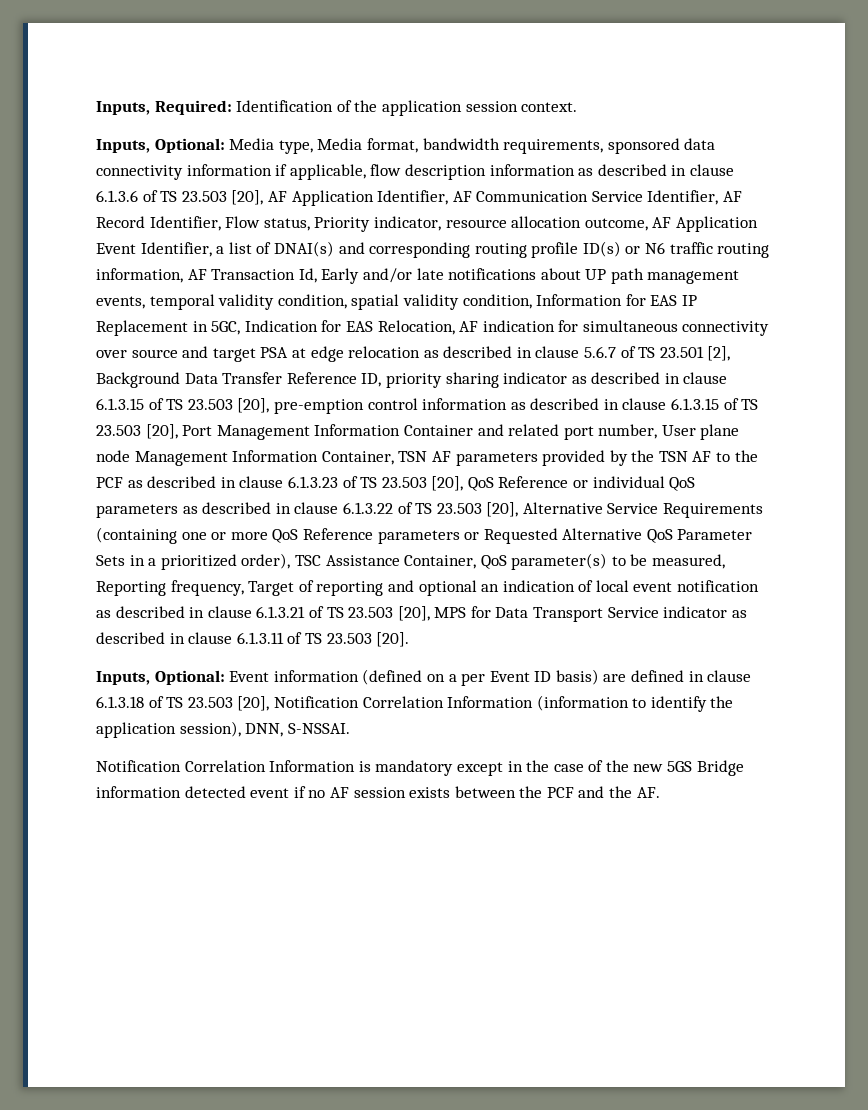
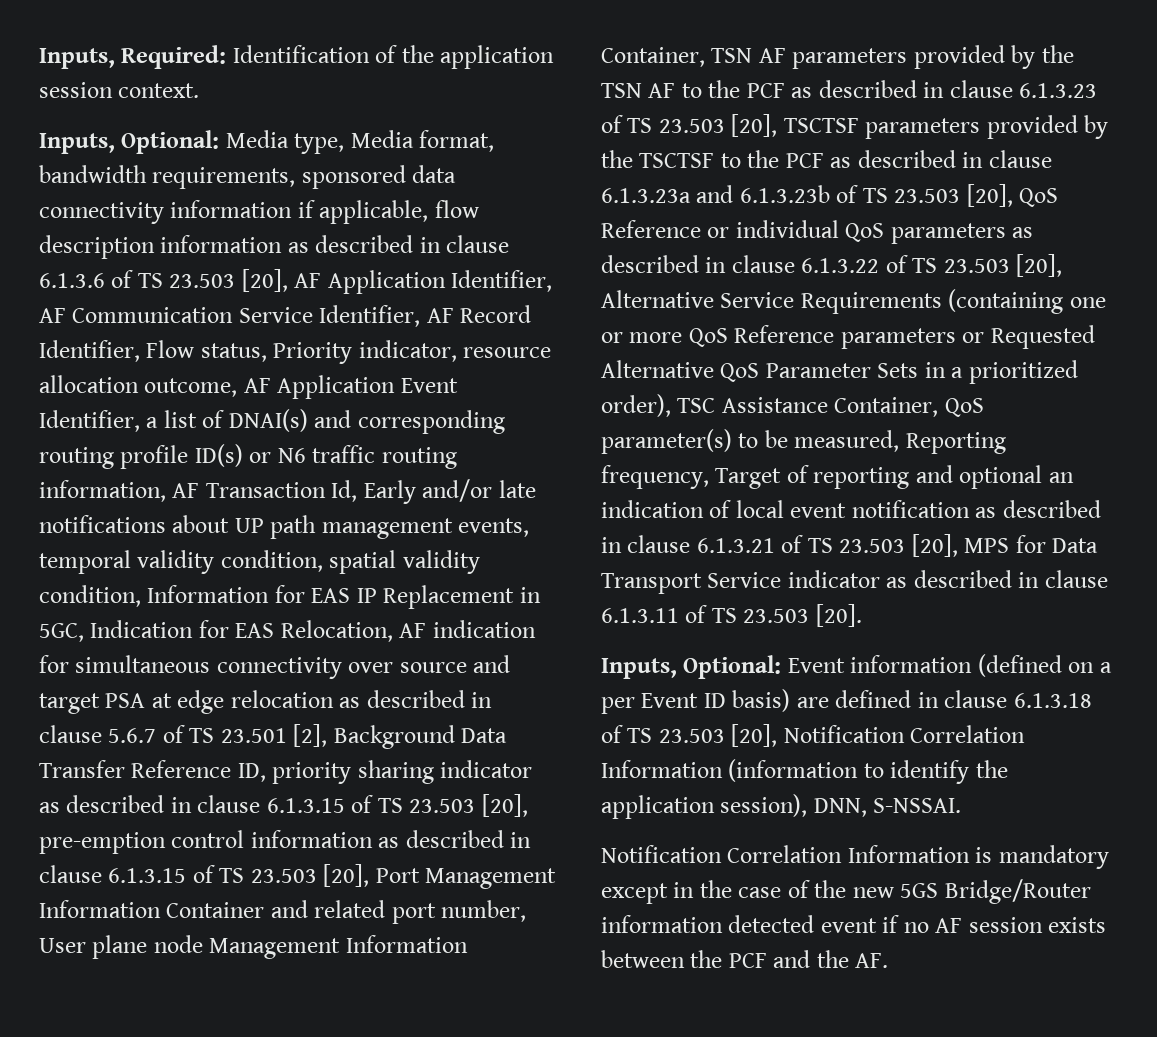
(464, 483) none -> [783,115,1109,139] [601,150,1052,168] [601,184,1013,207] TSCTSF parameters provided by the TSCTSF to the PCF as described in clause 6.1.3.23a and 6.1.3.23b of TS 23.503 [20],
[696,760,744,776] Bridge -> [944,879,1091,904] Bridge/Router

